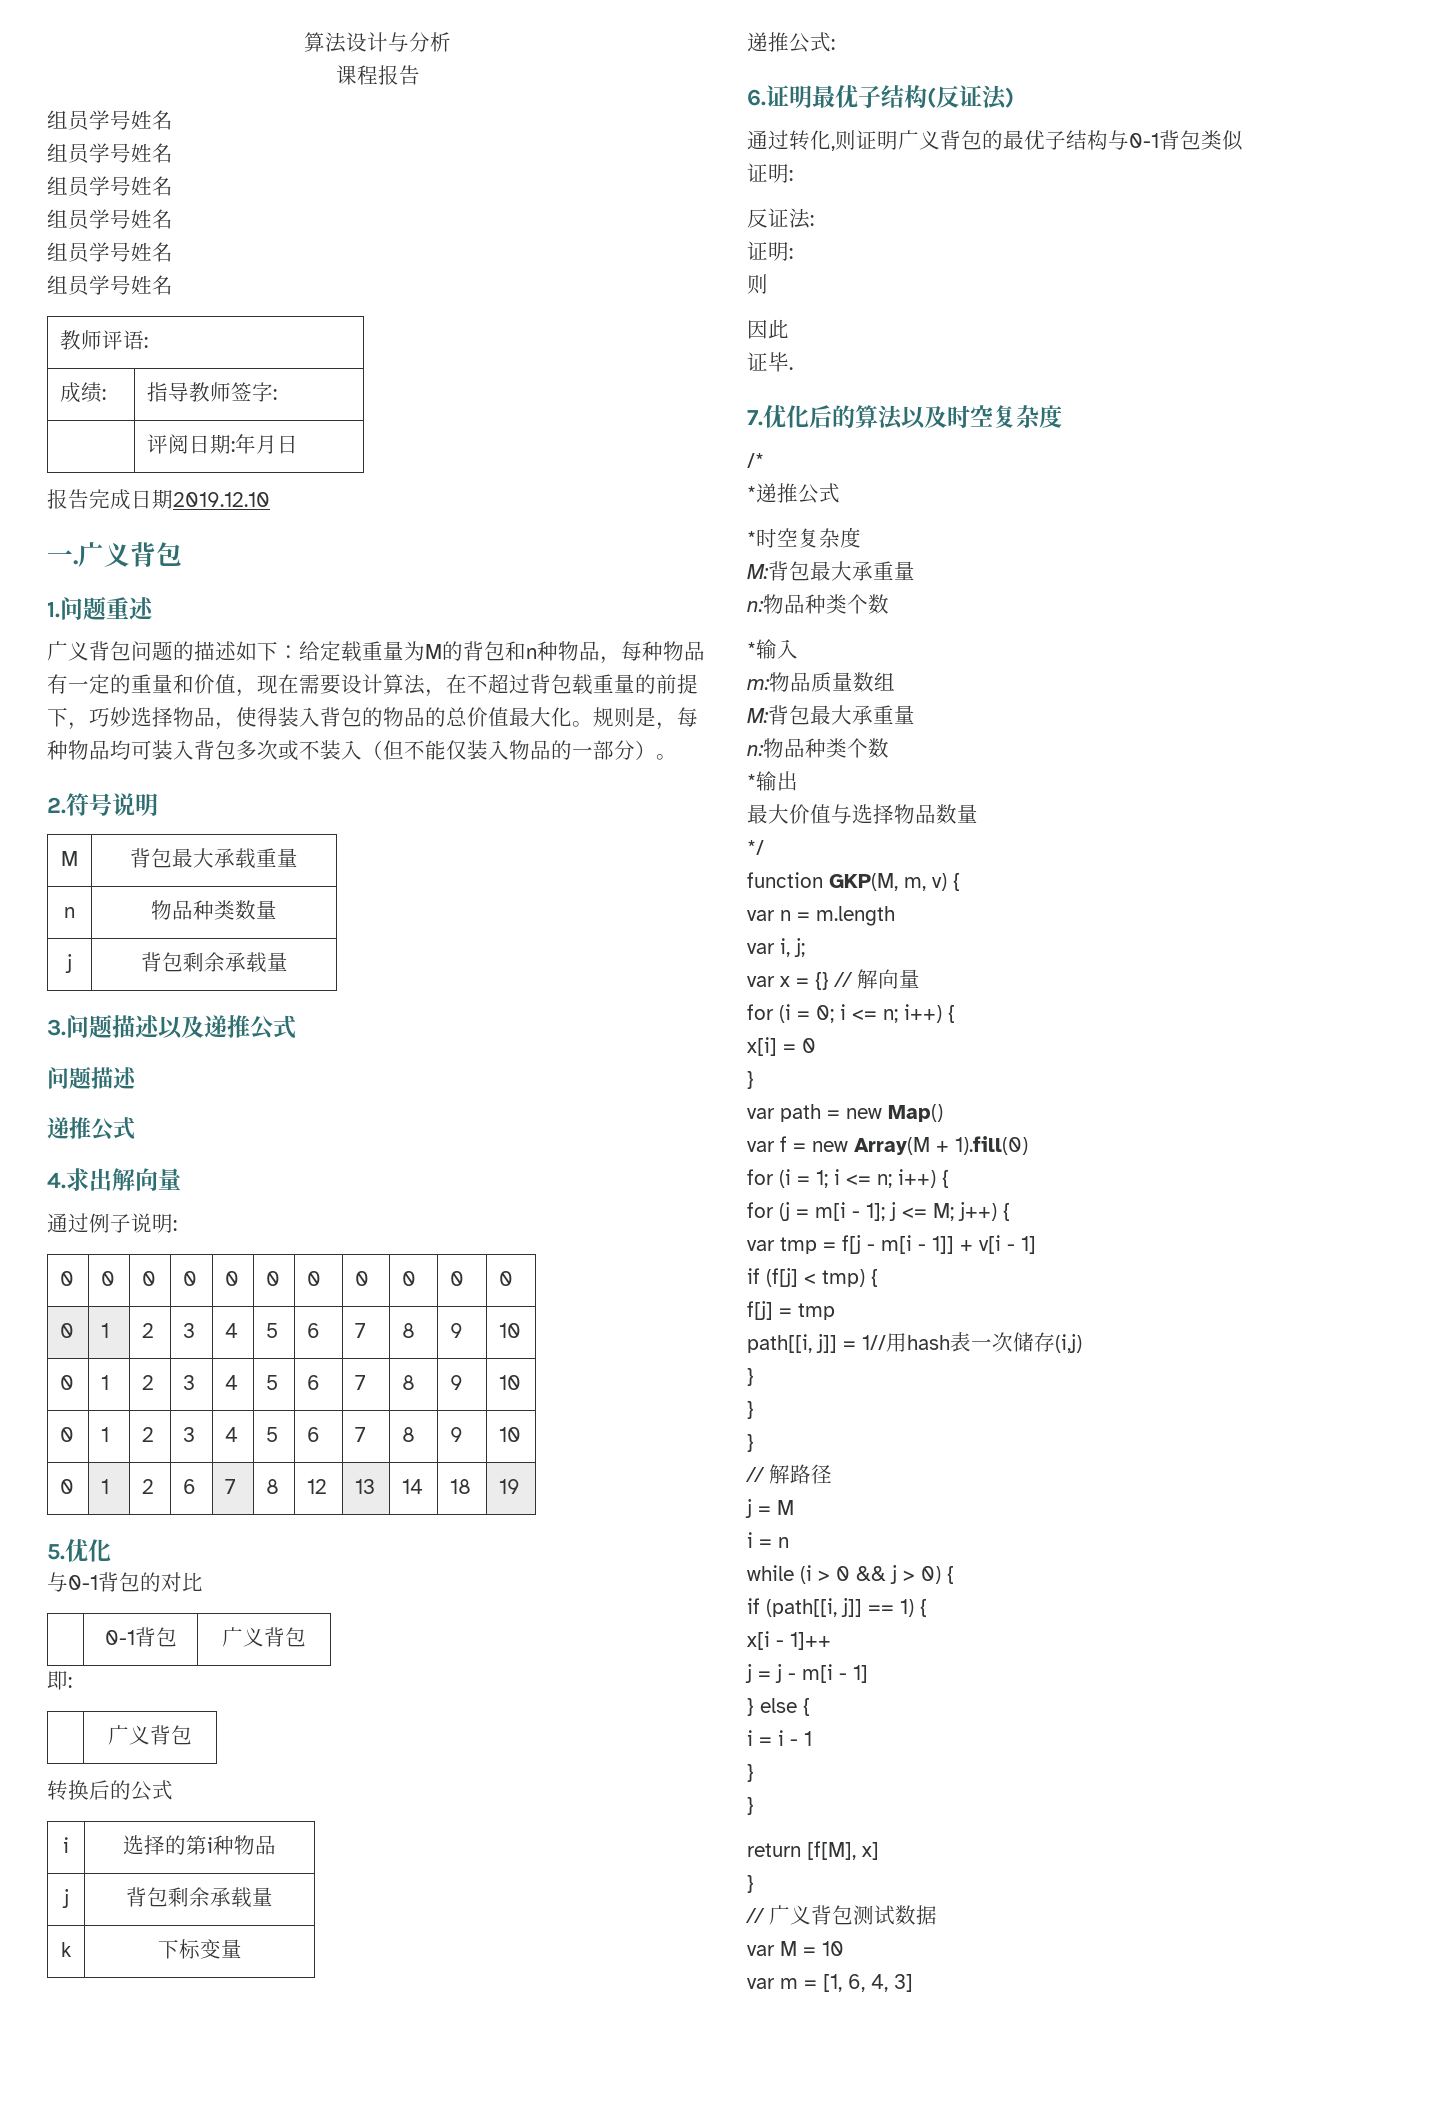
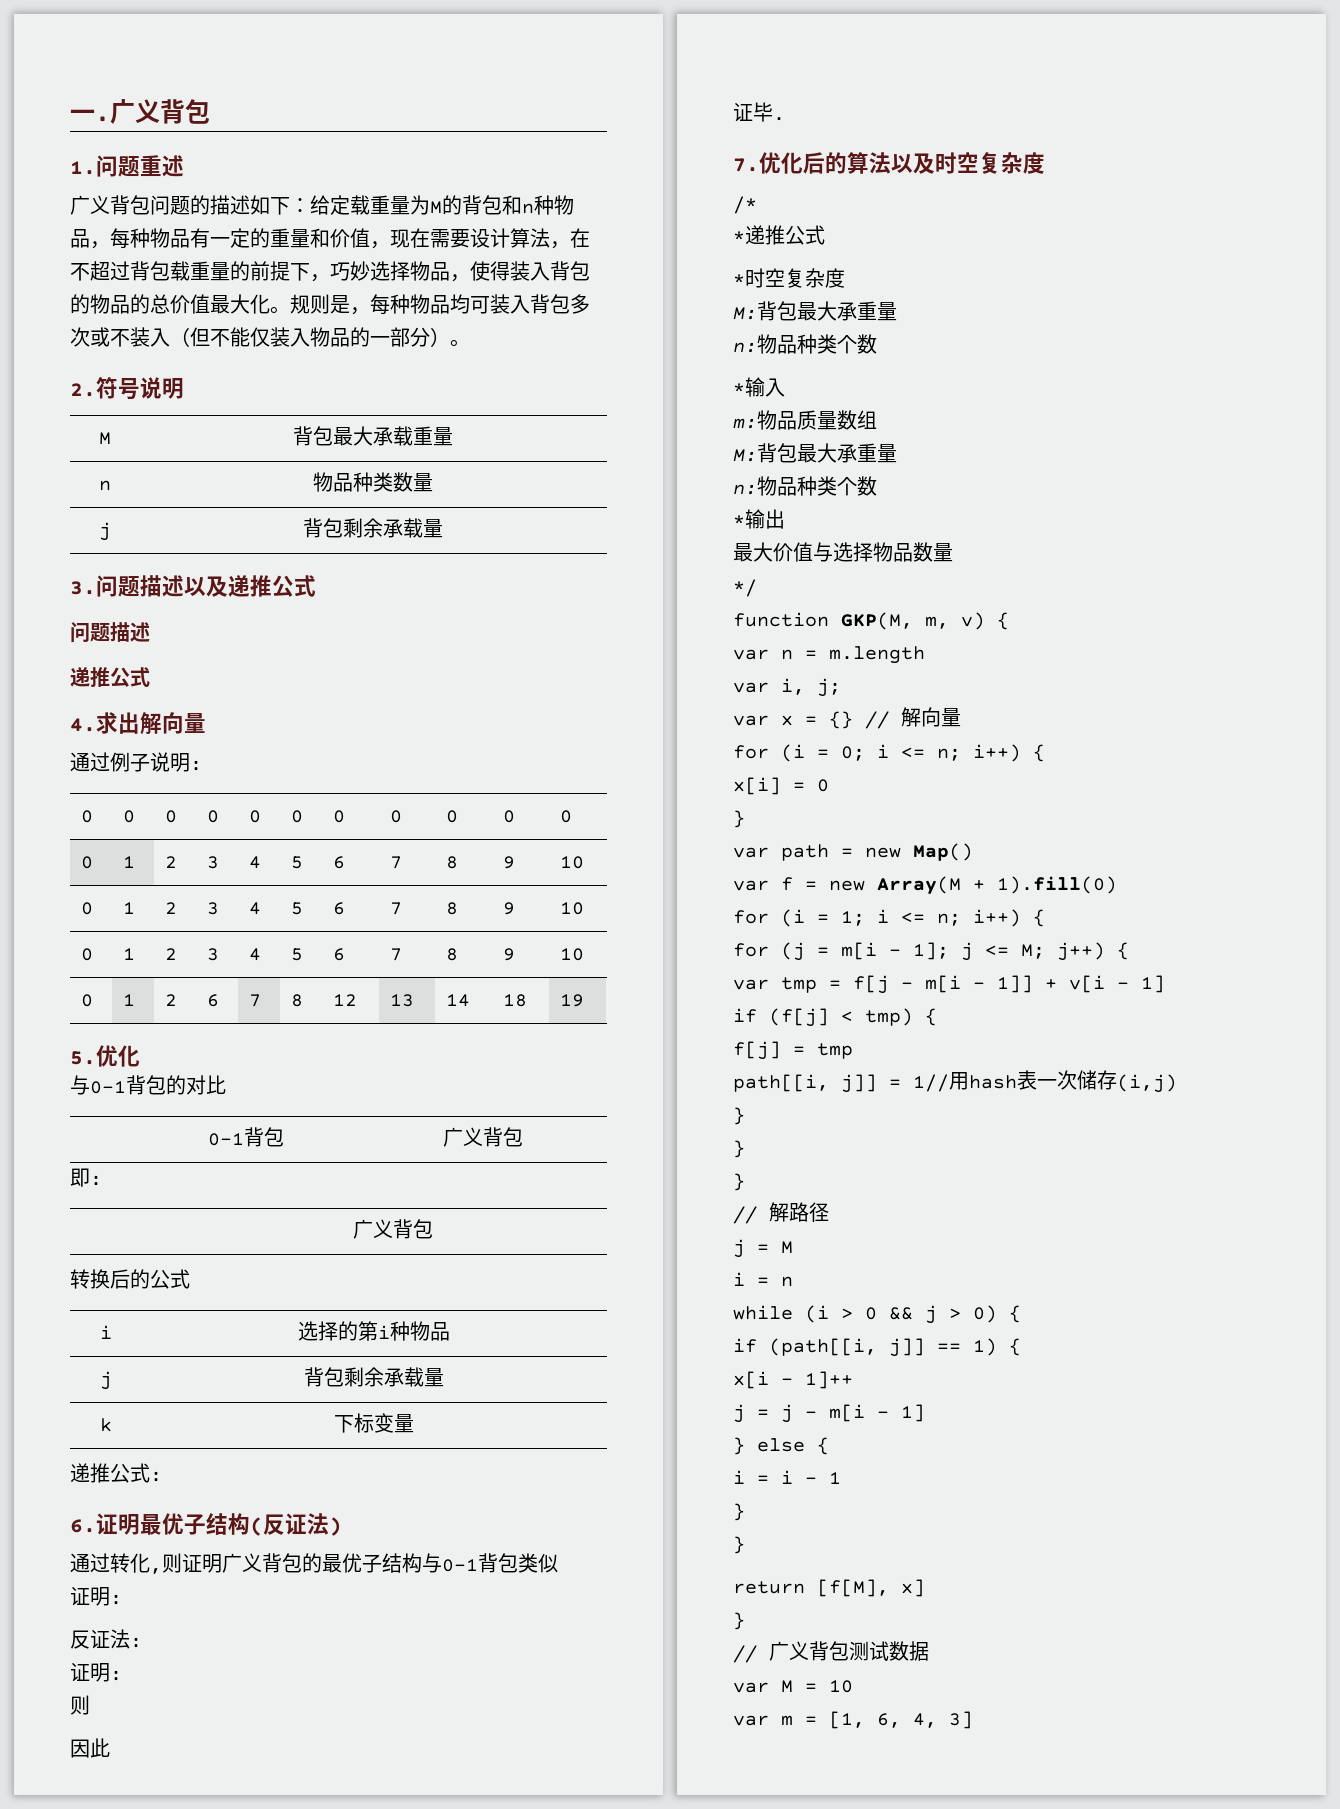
[304,32,451,53] [335,65,420,85] [47,110,173,131] [47,143,173,164] [47,176,173,197] [47,209,173,230] [47,242,173,263] [47,275,173,296] [60,330,149,350] [60,382,107,403] [147,382,278,402] [147,434,299,454] [47,489,270,510] 算法设计与分析 // 课程报告 // 组员学号姓名 // 组员学号姓名 // 组员学号姓名 // 组员学号姓名 // 组员学号姓名 // 组员学号姓名 // 教师评语: // 成绩: | 指导教师签字: // | 评阅日期:年月日 // 报告完成日期2019.12.10 // -> (70, 115) none

